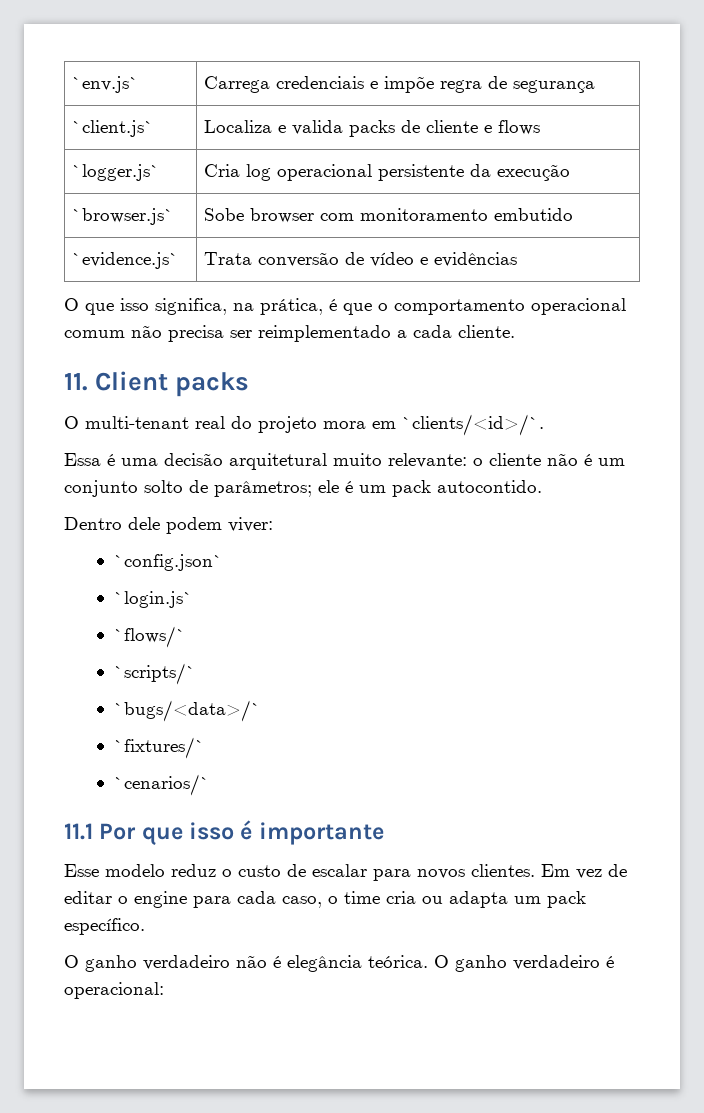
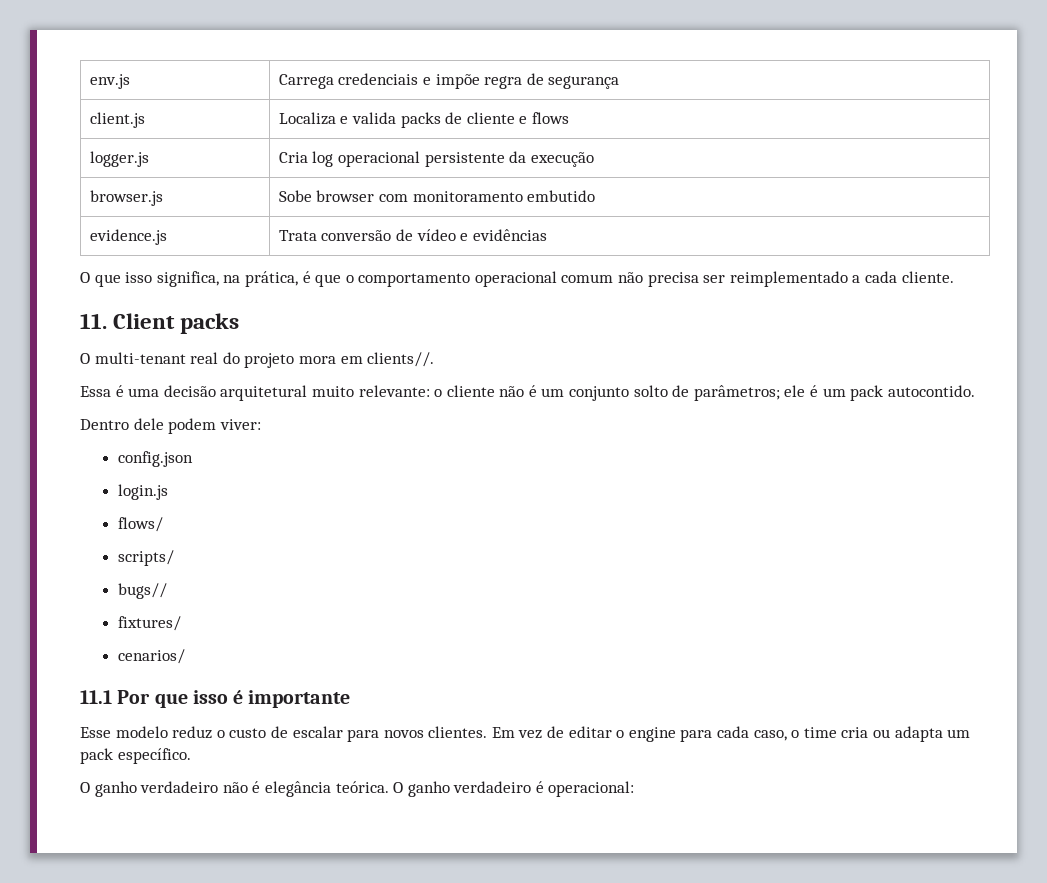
[71,76,139,93] `env.js` -> [89,74,130,89] env.js
[71,120,154,137] `client.js` -> [89,112,145,128] client.js
[71,164,160,181] `logger.js` -> [89,151,149,167] logger.js
[71,208,174,225] `browser.js` -> [89,190,163,206] browser.js
[71,252,179,269] `evidence.js` -> [89,229,167,245] evidence.js
[402,414,544,436] `clients/<id>/`. -> [367,352,435,367] clients//.
[114,554,224,571] [114,591,194,608] [114,626,187,648] [114,663,197,685] [114,700,262,722] [114,737,206,759] [114,774,211,796] `config.json` // `login.js` // `flows/` // `scripts/` // `bugs/<data>/` // `fixtures/` // `cenarios/` -> [118,451,194,467] [118,484,169,500] [118,517,164,532] [118,550,175,566] [118,583,168,599] [118,616,182,631] [118,649,186,664] config.json // login.js // flows/ // scripts/ // bugs// // fixtures/ // cenarios/

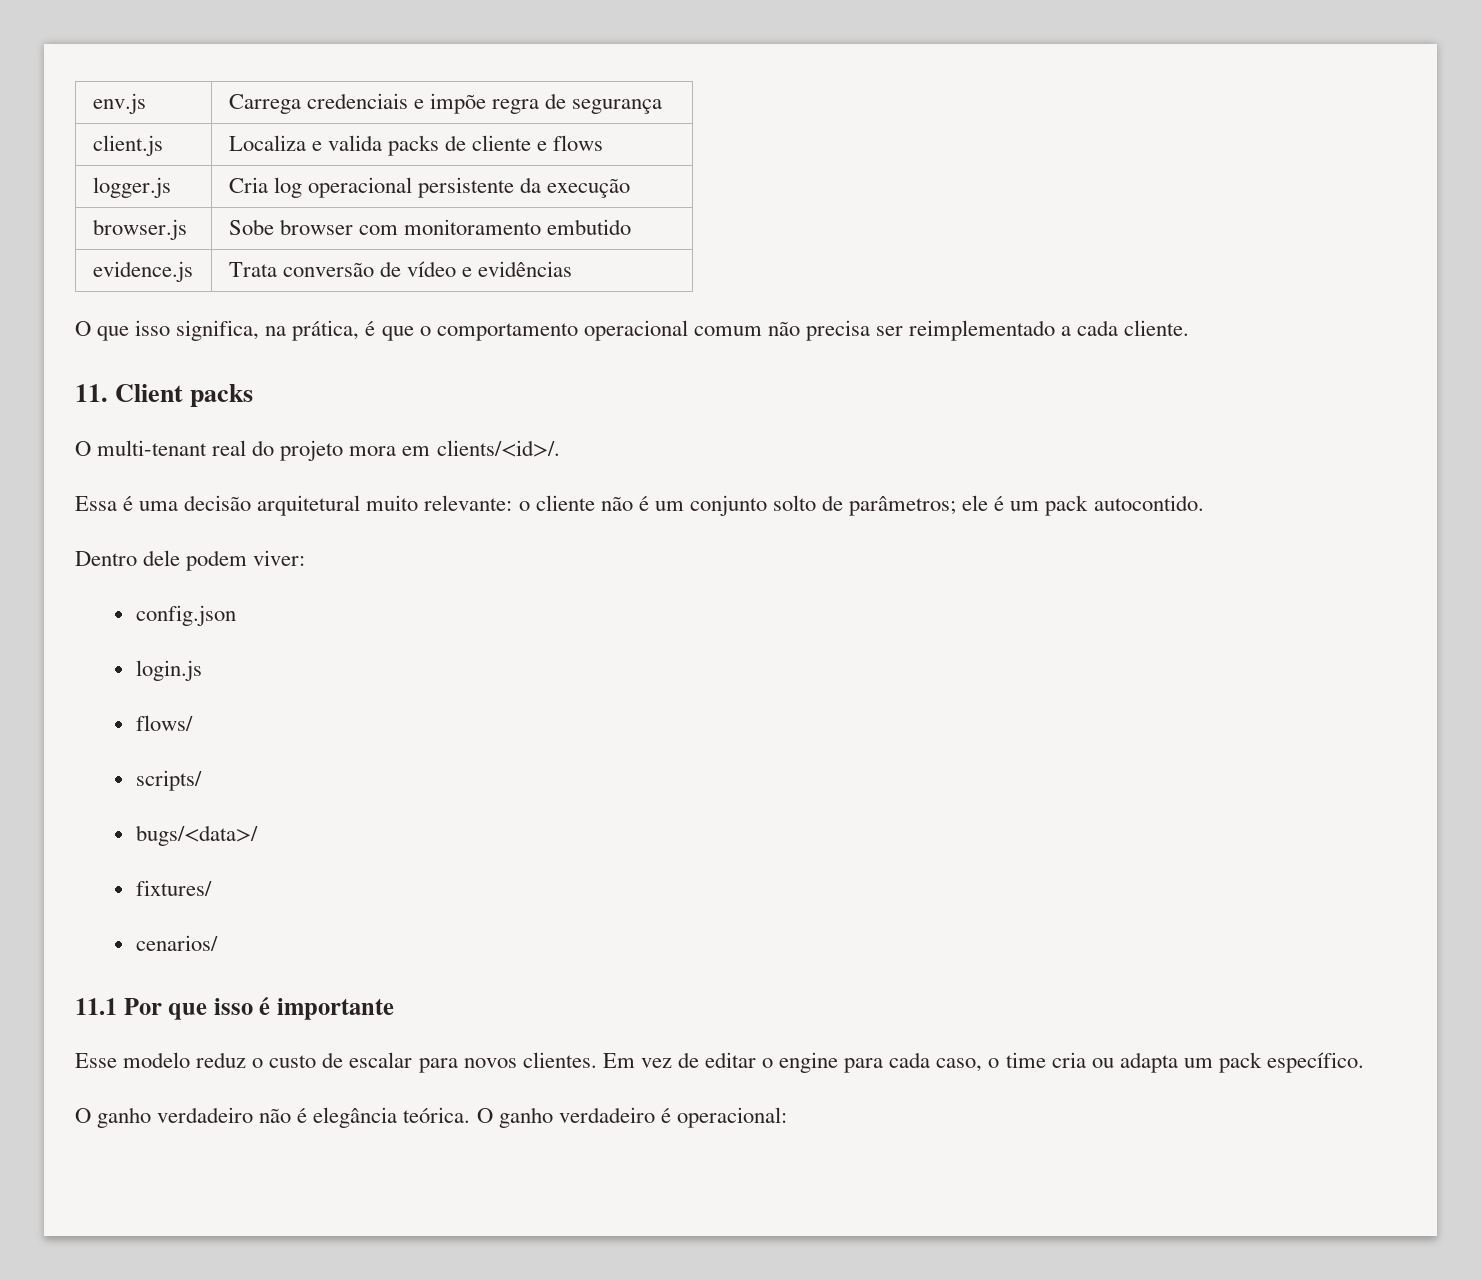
[367,352,435,367] clients//. -> [436,440,560,457] clients/<id>/.
[118,583,168,599] bugs// -> [135,825,258,846] bugs/<data>/

